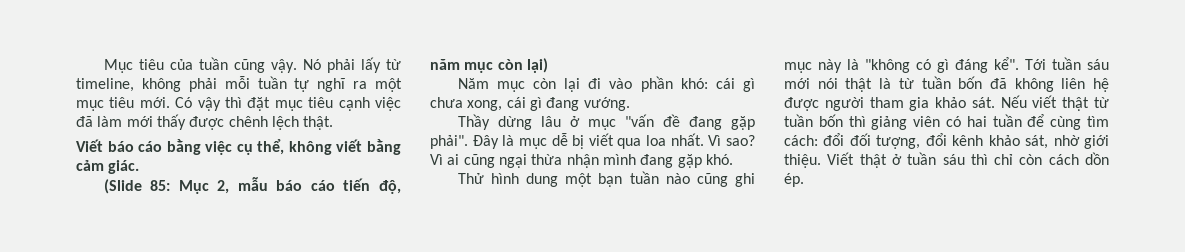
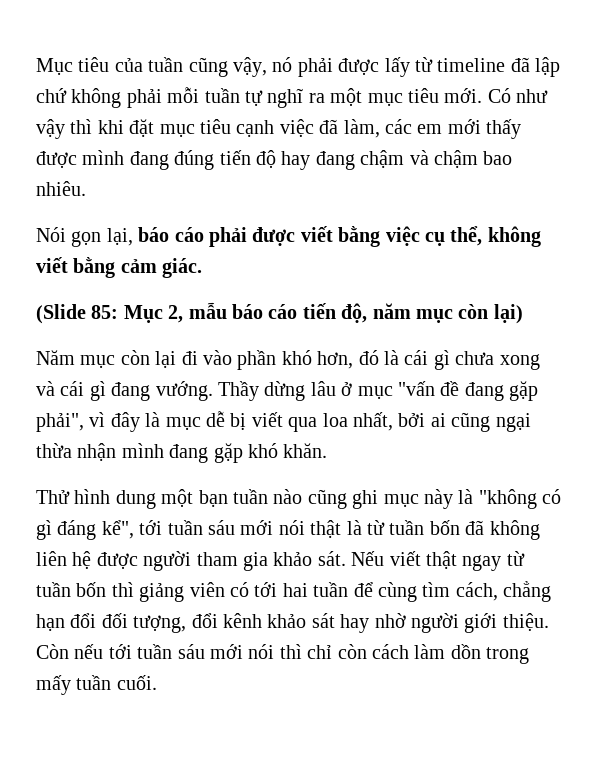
[270,57,402,73] [76,78,134,92] vậy. Nó phải lấy từ timeline, -> [233,57,561,77] [36,88,67,103] vậy, nó phải được lấy từ timeline đã lập chứ
(193, 102) none -> [516,89,549,103] như
(243, 102) none -> [97,120,124,134] khi
[97,114,334,130] [76,139,163,152] làm mới thấy được chênh lệch thật. // Viết báo cáo -> [343,119,522,139] [36,150,513,170] [36,181,86,196] [36,226,333,247] làm, các em mới thấy được mình đang đúng tiến độ hay đang chậm và chậm bao nhiêu. // Nói gọn lại, báo cáo phải được viết
[680,78,708,89] khó: -> [281,350,399,369] khó hơn, đó là
[467,100,503,111] xong, -> [499,354,540,370] [36,381,55,396] xong và
(630, 104) // -> (213, 391) none
[430,135,499,149] phải". Đây -> [36,412,140,432] phải", vì đây
[670,133,755,146] [430,154,443,165] nhất. Vì sao? Vì -> [353,412,426,431] nhất, bởi
[705,154,733,165] khó. -> [248,443,328,458] khó khăn.
[994,57,1046,70] kể". Tới -> [101,520,163,539] kể", tới
(1090, 104) none -> [462,555,502,571] ngay
(961, 121) none -> [254,582,278,597] tới
[784,135,818,146] cách: -> [455,581,552,602] [36,614,65,631] cách, chẳng hạn
[1025,135,1109,149] [784,152,1109,168] [784,173,804,187] sát, nhờ giới thiệu. Viết thật ở tuần sáu thì chỉ còn cách dồn ép. -> [311,613,549,633] [36,644,530,664] [36,675,157,695] sát hay nhờ người giới thiệu. Còn nếu tới tuần sáu mới nói thì chỉ còn cách làm dồn trong mấy tuần cuối.

